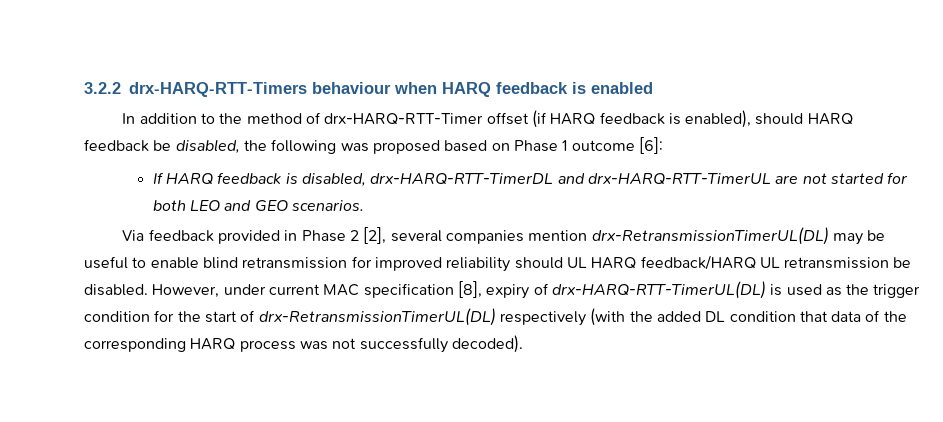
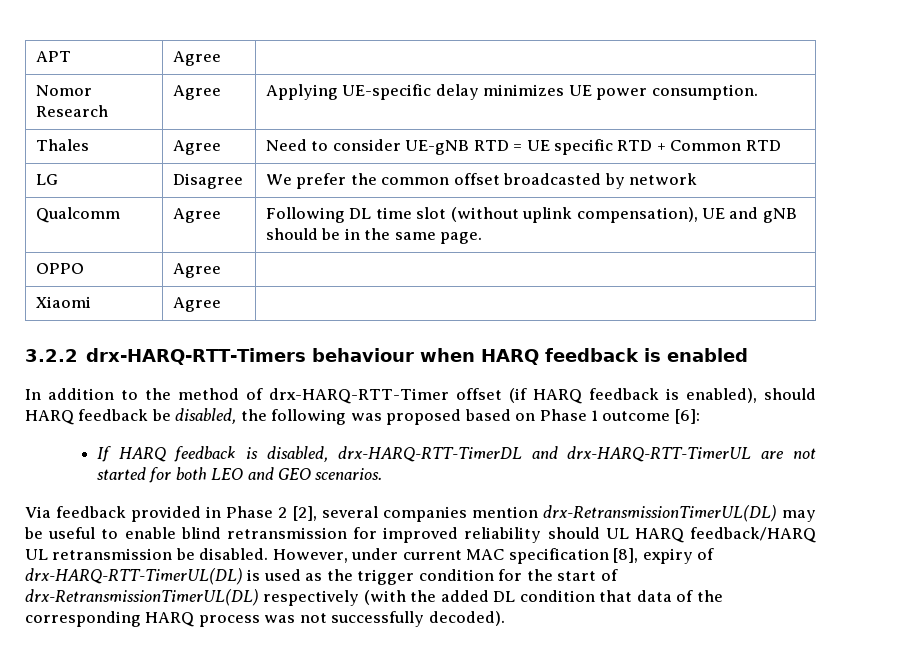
(84, 88) none -> [35,51,71,62] [172,51,221,66] [35,85,92,96] [35,105,108,117] [172,85,221,100] [265,84,758,100] [35,139,89,151] [172,140,221,155] [265,139,781,155] [35,174,58,185] [172,173,243,189] [265,173,697,189] [35,207,120,223] [172,208,221,223] [265,207,797,223] [265,228,483,244] [35,263,84,274] [172,263,221,278] [35,296,91,308] [172,297,221,312] APT | Agree | // Nomor Research | Agree | Applying UE-specific delay minimizes UE power consumption. // Thales | Agree | Need to consider UE-gNB RTD = UE specific RTD + Common RTD // LG | Disagree | We prefer the common offset broadcasted by network // Qualcomm | Agree | Following DL time slot (without uplink compensation), UE and gNB should be in the same page. // OPPO | Agree | // Xiaomi | Agree | //

